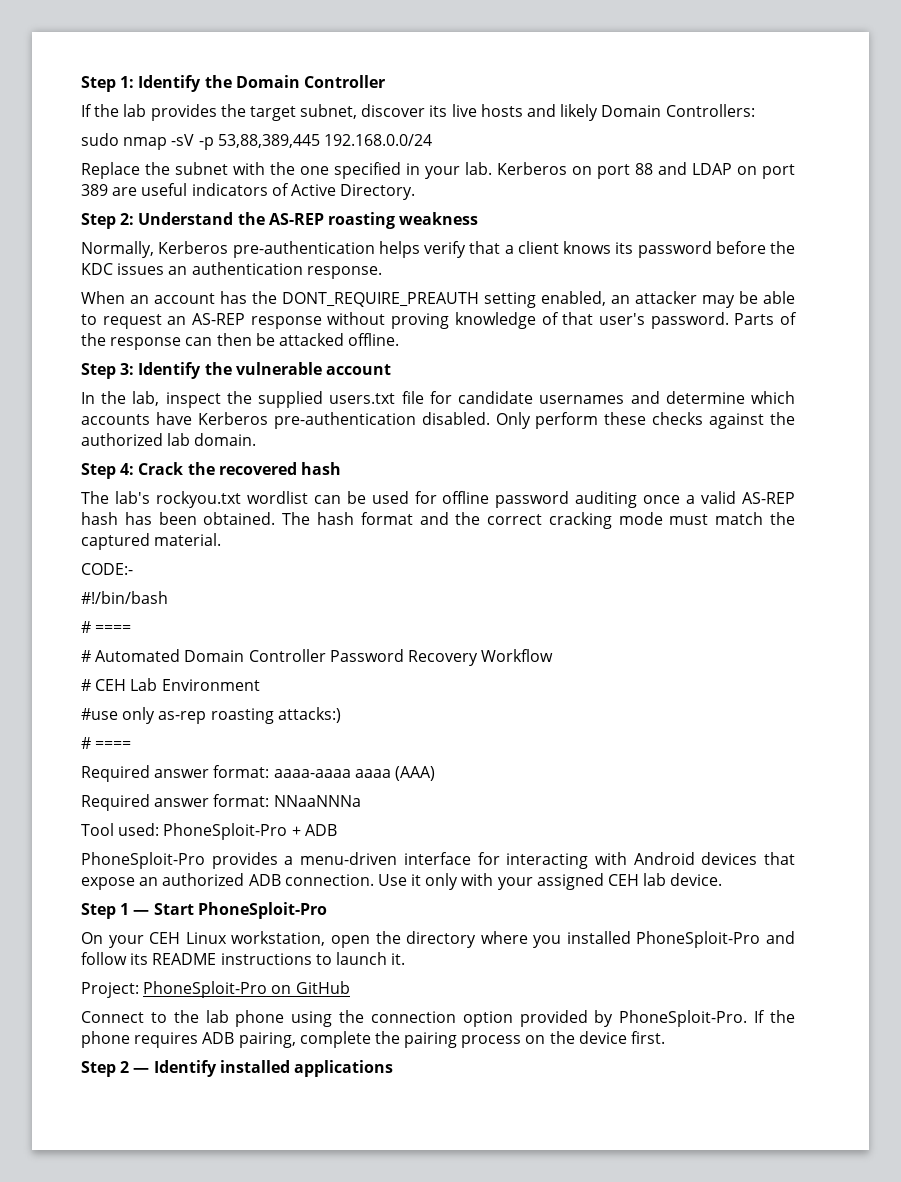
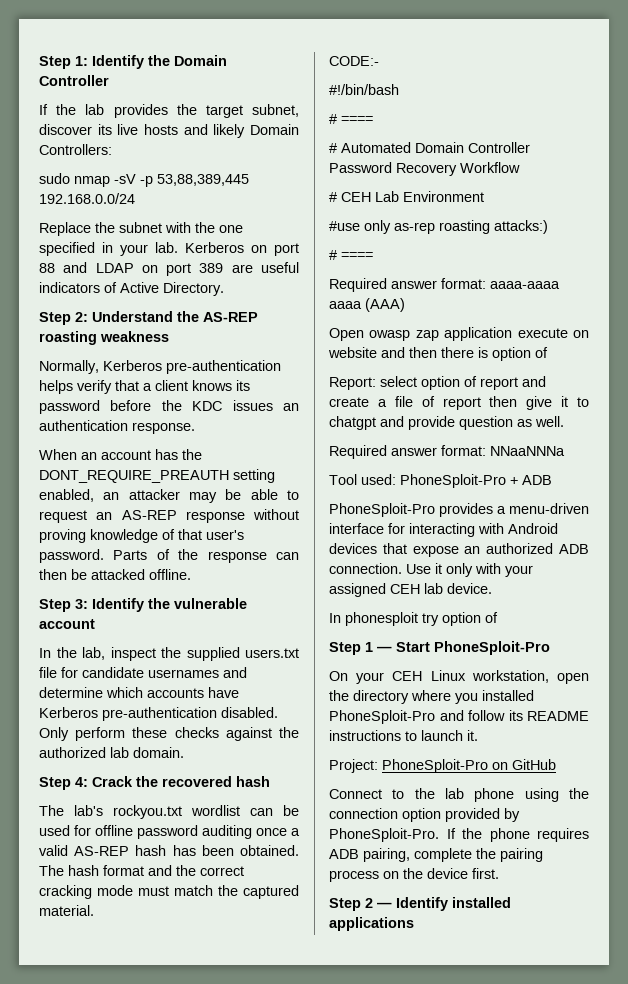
(435, 773) none -> [329,327,589,341] [328,347,548,361] [329,376,546,390] [329,396,589,410] [329,416,564,430] // Open owasp zap application execute on website and then there is option of // Report: select option of report and create a file of report then give it to chatgpt and provide question as well.
(723, 879) none -> [329,612,498,626] // In phonesploit try option of

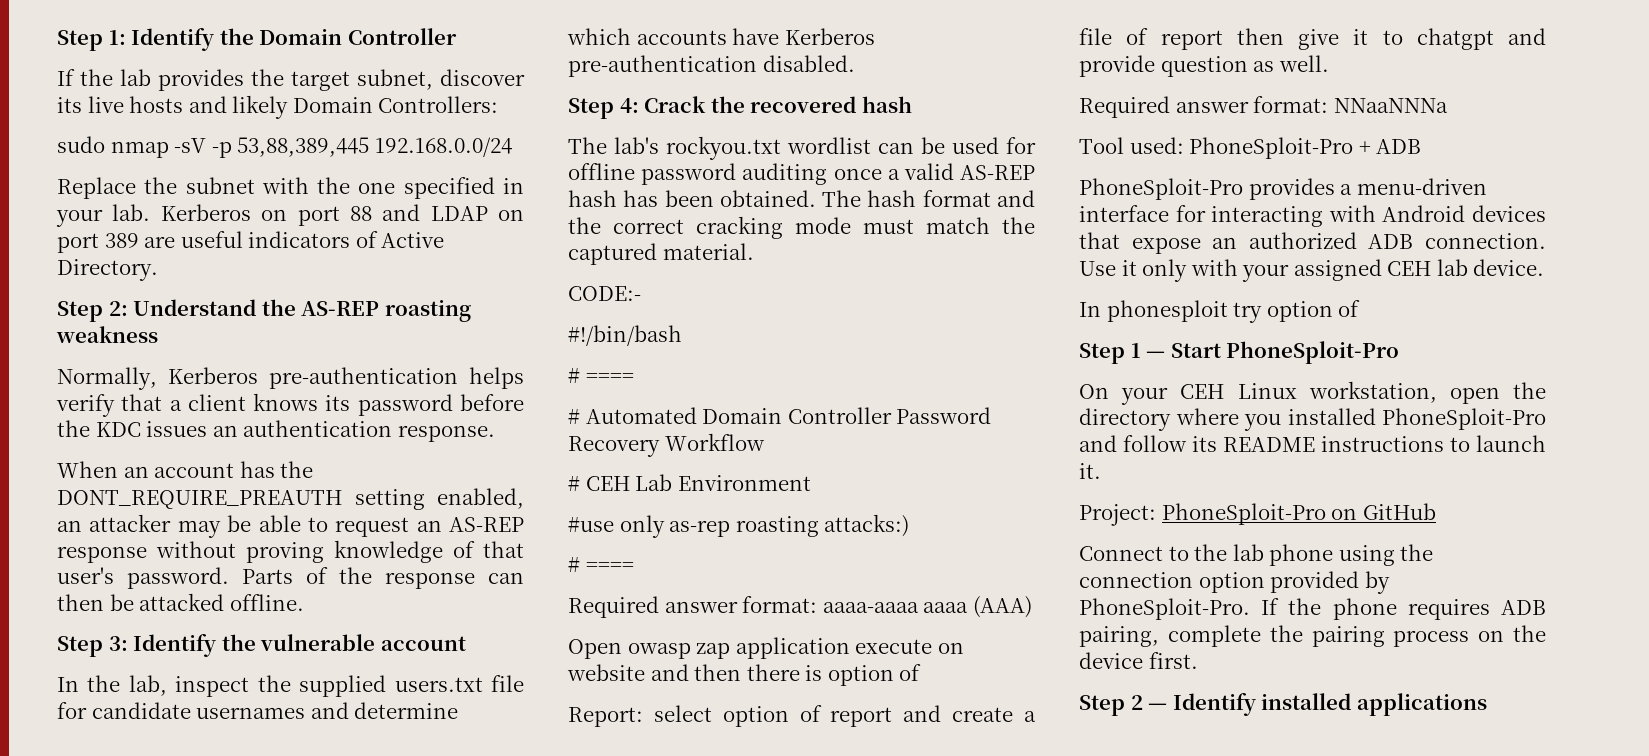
[39,727,299,741] [39,747,184,758] Only perform these checks against the authorized lab domain. -> (855, 63) none

